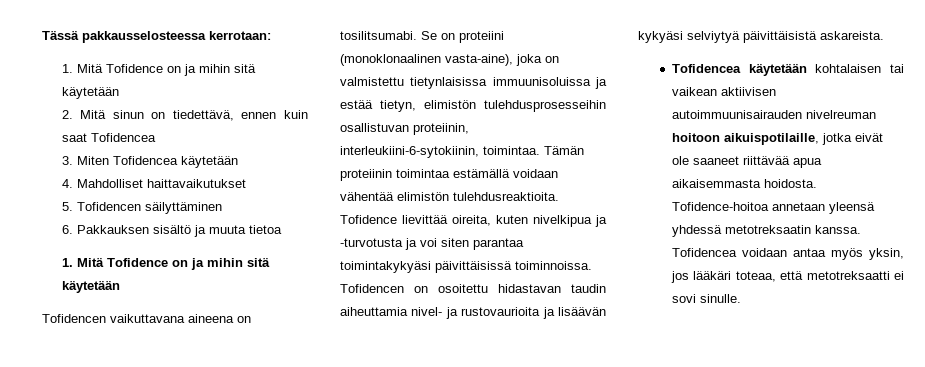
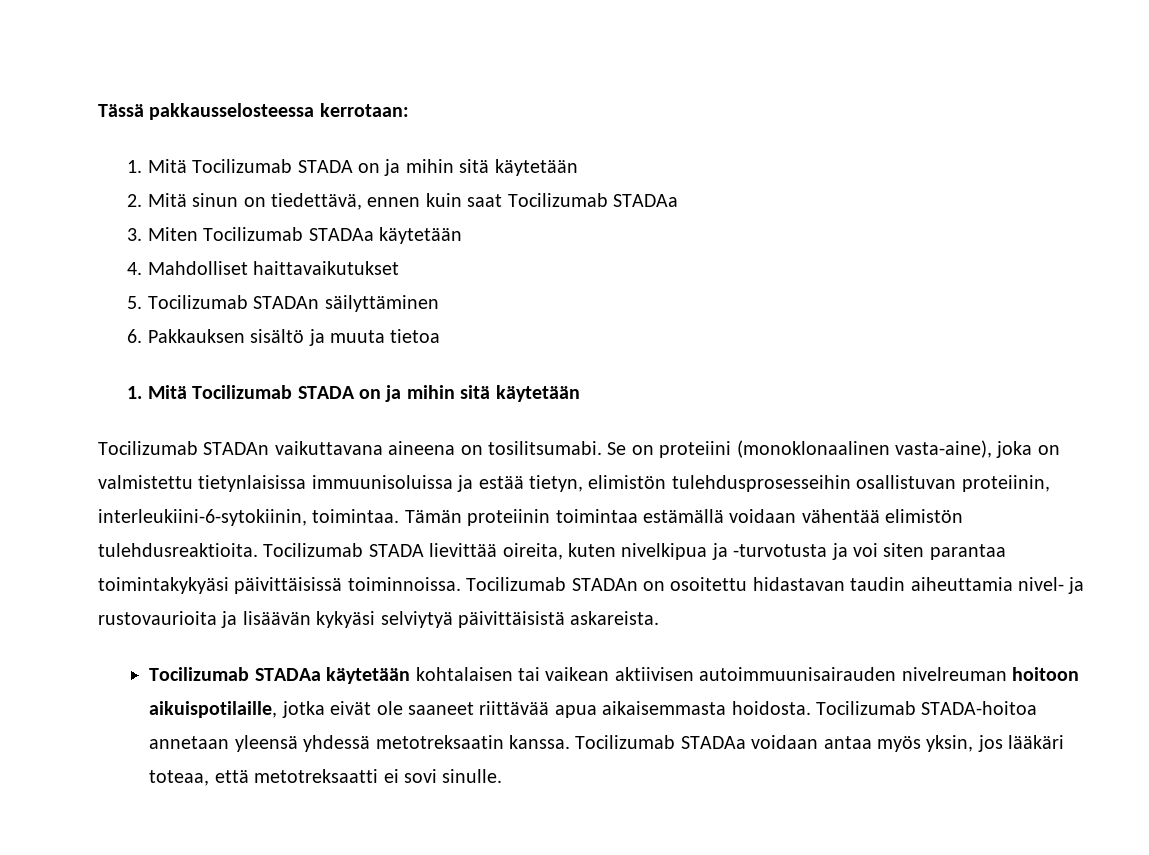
[105,64,163,73] Tofidence -> [192,159,353,173] Tocilizumab STADA
[90,133,156,142] Tofidencea -> [507,193,679,207] Tocilizumab STADAa
[112,156,178,165] Tofidencea -> [203,227,374,241] Tocilizumab STADAa
[76,202,141,211] Tofidencen -> [147,295,320,309] Tocilizumab STADAn
[106,257,270,270] [61,280,120,293] [42,314,106,323] Tofidence on ja mihin sitä käytetään // Tofidencen -> [192,385,580,402] [98,441,270,455] Tocilizumab STADA on ja mihin sitä käytetään // Tocilizumab STADAn
[340,215,397,224] Tofidence -> [263,543,424,557] Tocilizumab STADA
[340,284,404,293] Tofidencen -> [466,577,638,591] Tocilizumab STADAn
[672,64,742,73] Tofidencea -> [149,667,321,681] Tocilizumab STADAa
[672,202,770,211] Tofidence-hoitoa -> [816,701,1038,715] Tocilizumab STADA-hoitoa
[672,248,738,257] Tofidencea -> [575,735,746,749] Tocilizumab STADAa

